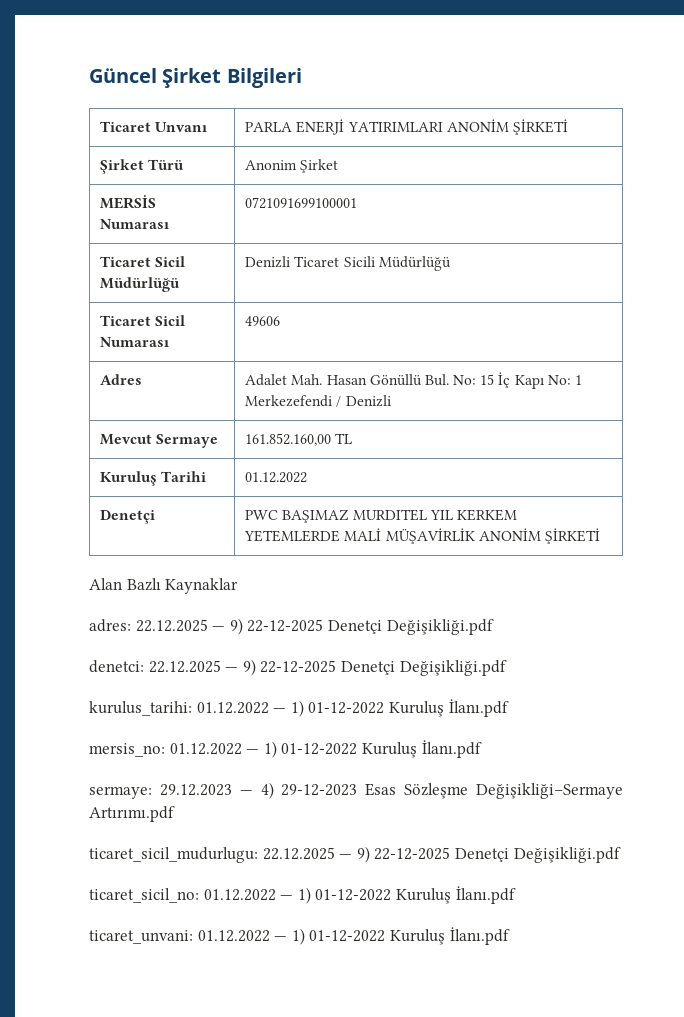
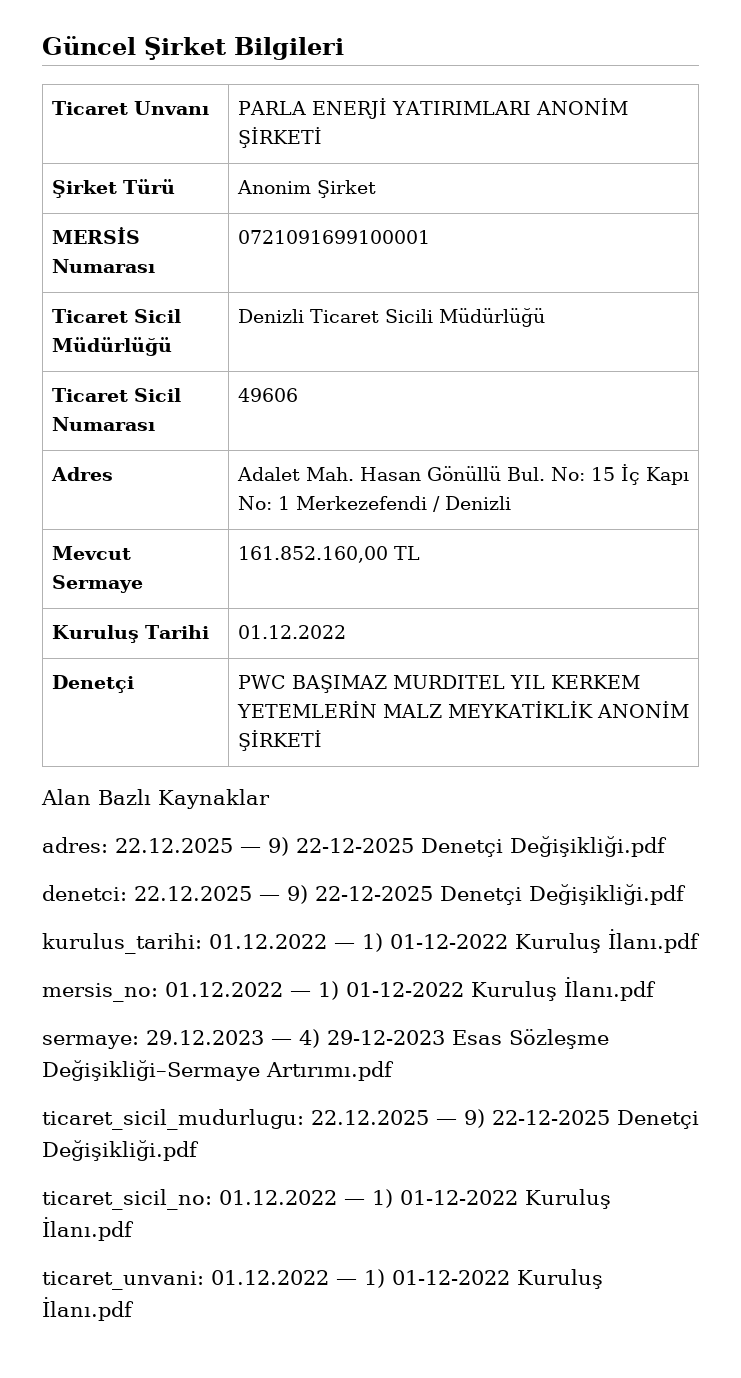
[244,528,475,544] YETEMLERDE MALİ MÜŞAVİRLİK -> [236,701,593,718] YETEMLERİN MALZ MEYKATİKLİK

